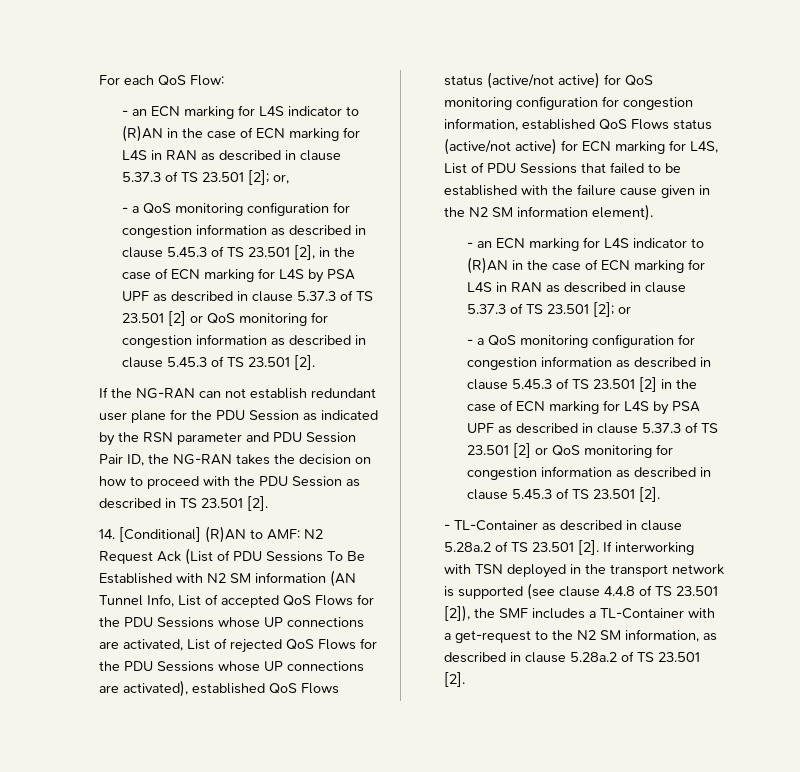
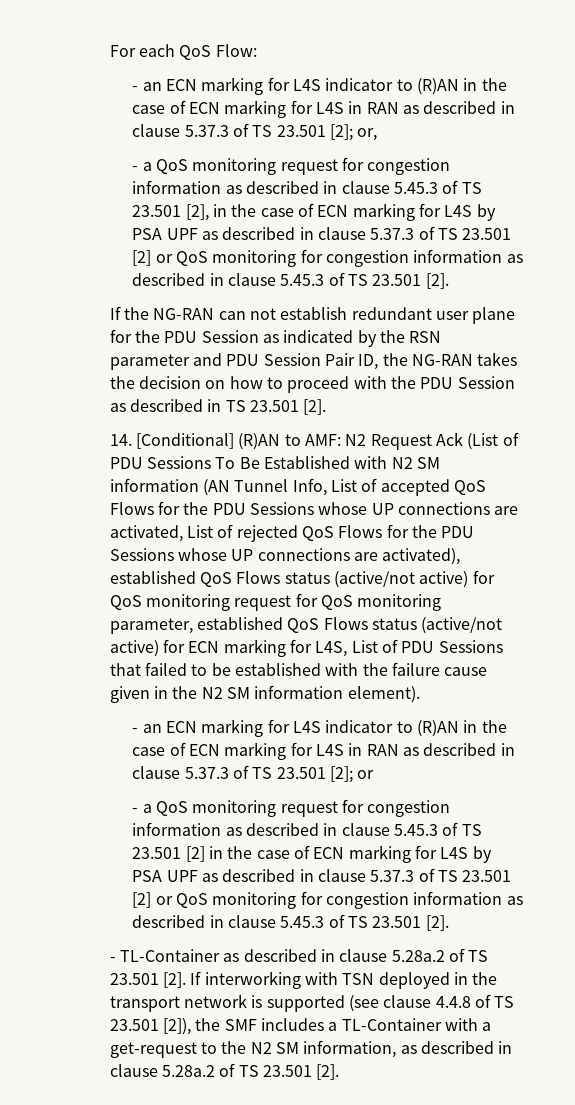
[246,202,329,216] configuration -> [280,159,338,175] request
[515,96,693,110] [443,118,518,131] configuration for congestion information, -> [234,593,442,611] [109,618,193,634] request for QoS monitoring parameter,
[591,334,674,348] configuration -> [280,801,338,817] request

